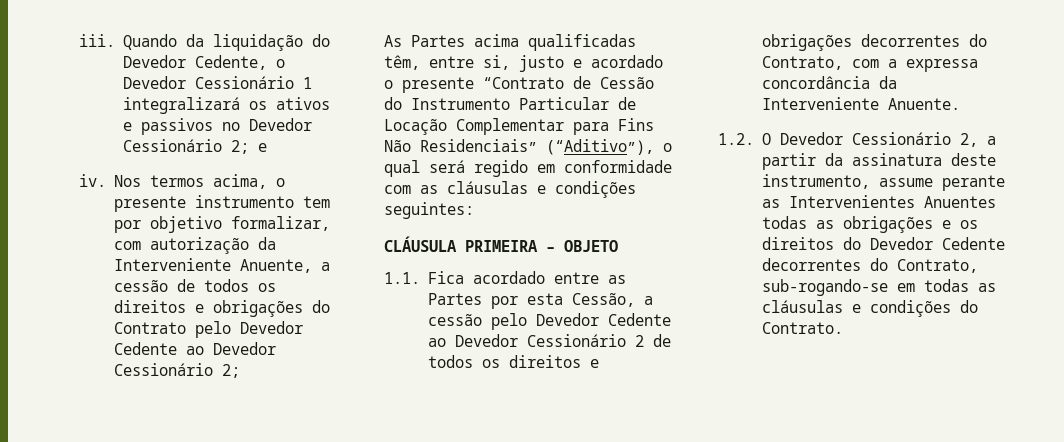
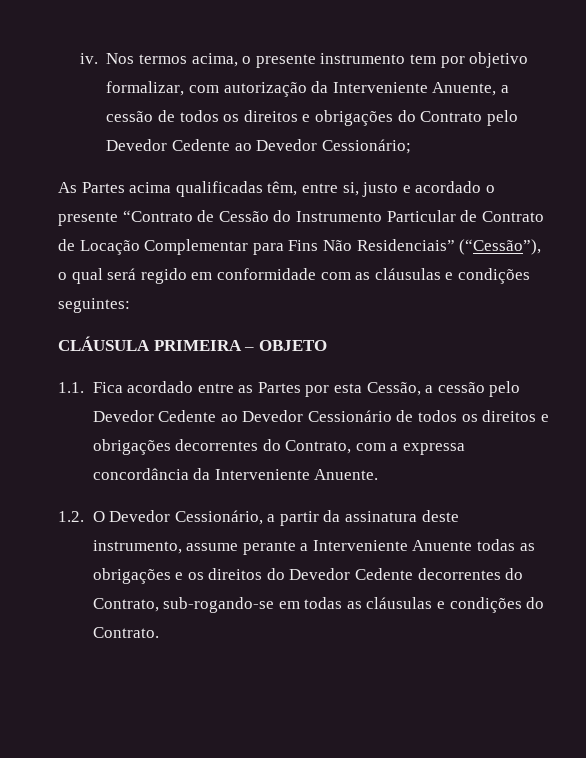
[79,34,330,51] [122,55,285,70] [122,76,312,89] [122,97,330,114] [122,118,312,135] [122,139,267,154] iii. Quando da liquidação do Devedor Cedente, o Devedor Cessionário 1 integralizará os ativos e passivos no Devedor Cessionário 2; e // -> (79, 58) none
[113,363,240,378] Cessionário 2; -> [321,139,411,154] Cessionário;
(636, 103) none -> [481,211,544,222] [58,239,75,251] Contrato de
[546,139,654,155] (“Aditivo”), -> [459,239,542,255] (“Cessão”),
[634,335,644,347] 2 -> (392, 416) none
[851,132,978,147] Cessionário 2, -> [174,510,263,525] Cessionário,
[761,195,996,208] as Intervenientes Anuentes -> [300,540,473,551] a Interveniente Anuente

